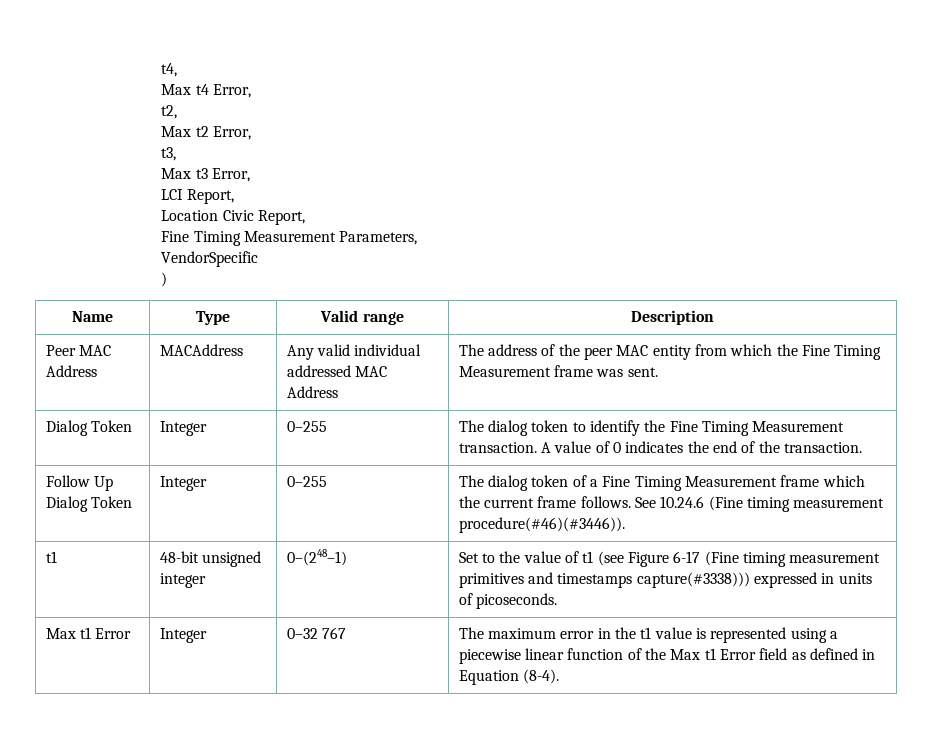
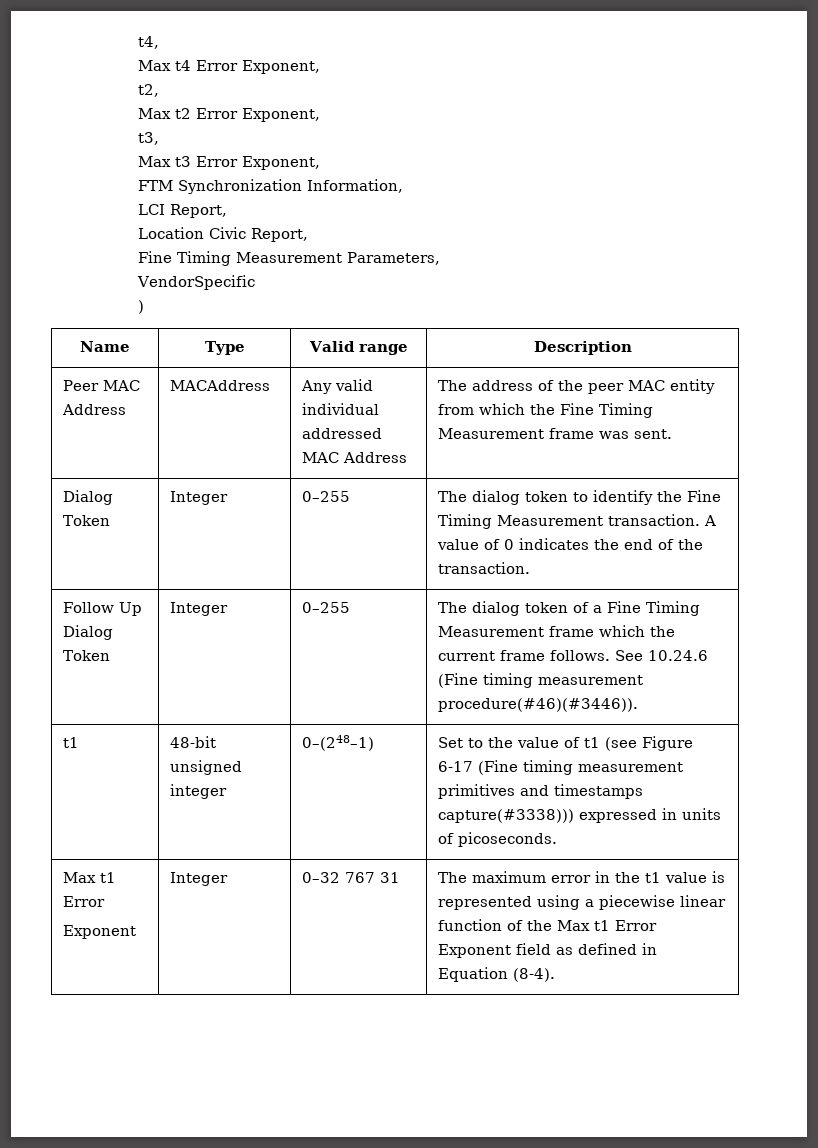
[212,84,251,98] Error, -> [196,60,321,74] Error Exponent,
[212,126,251,140] Error, -> [196,108,321,122] Error Exponent,
[211,168,250,182] Error, -> [196,156,321,170] [138,179,404,194] Error Exponent, // FTM Synchronization Information,
(132, 633) none -> [62,925,136,939] // Exponent
(347, 633) none -> [379,872,400,883] 31
(756, 654) none -> [437,944,511,958] Exponent

